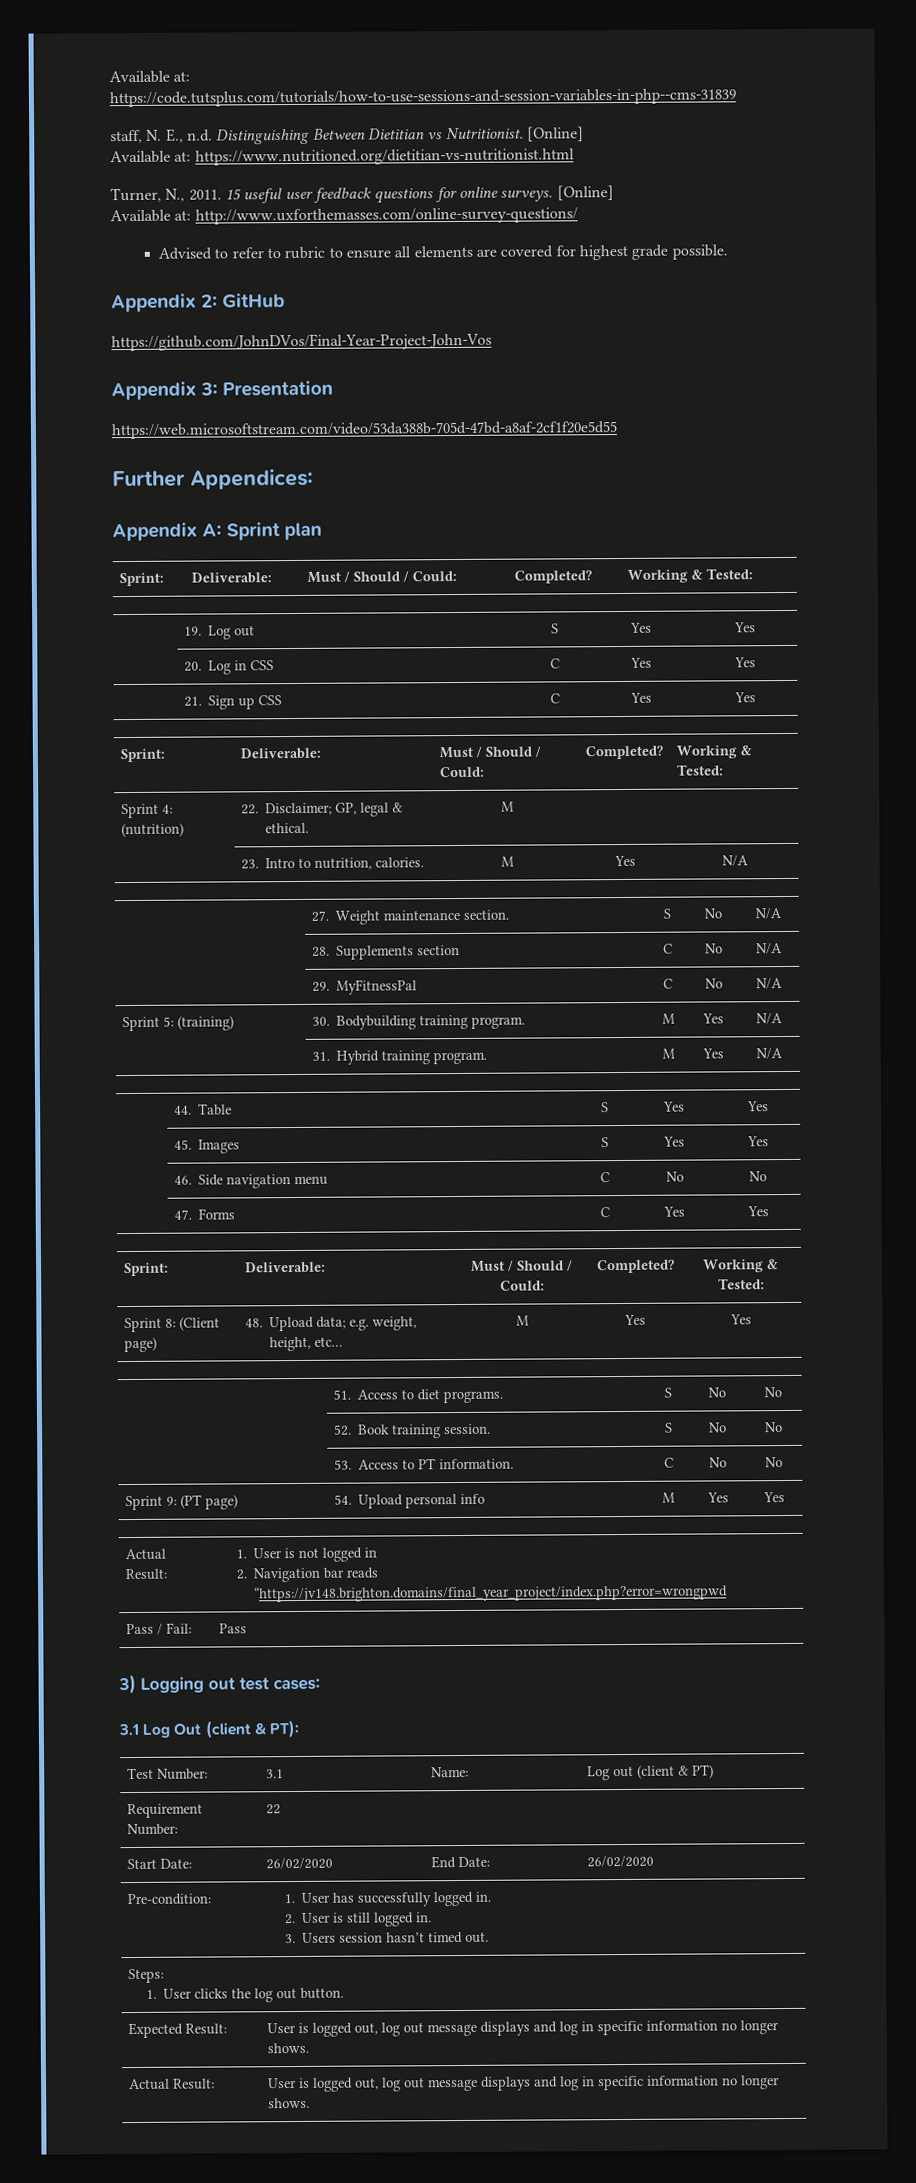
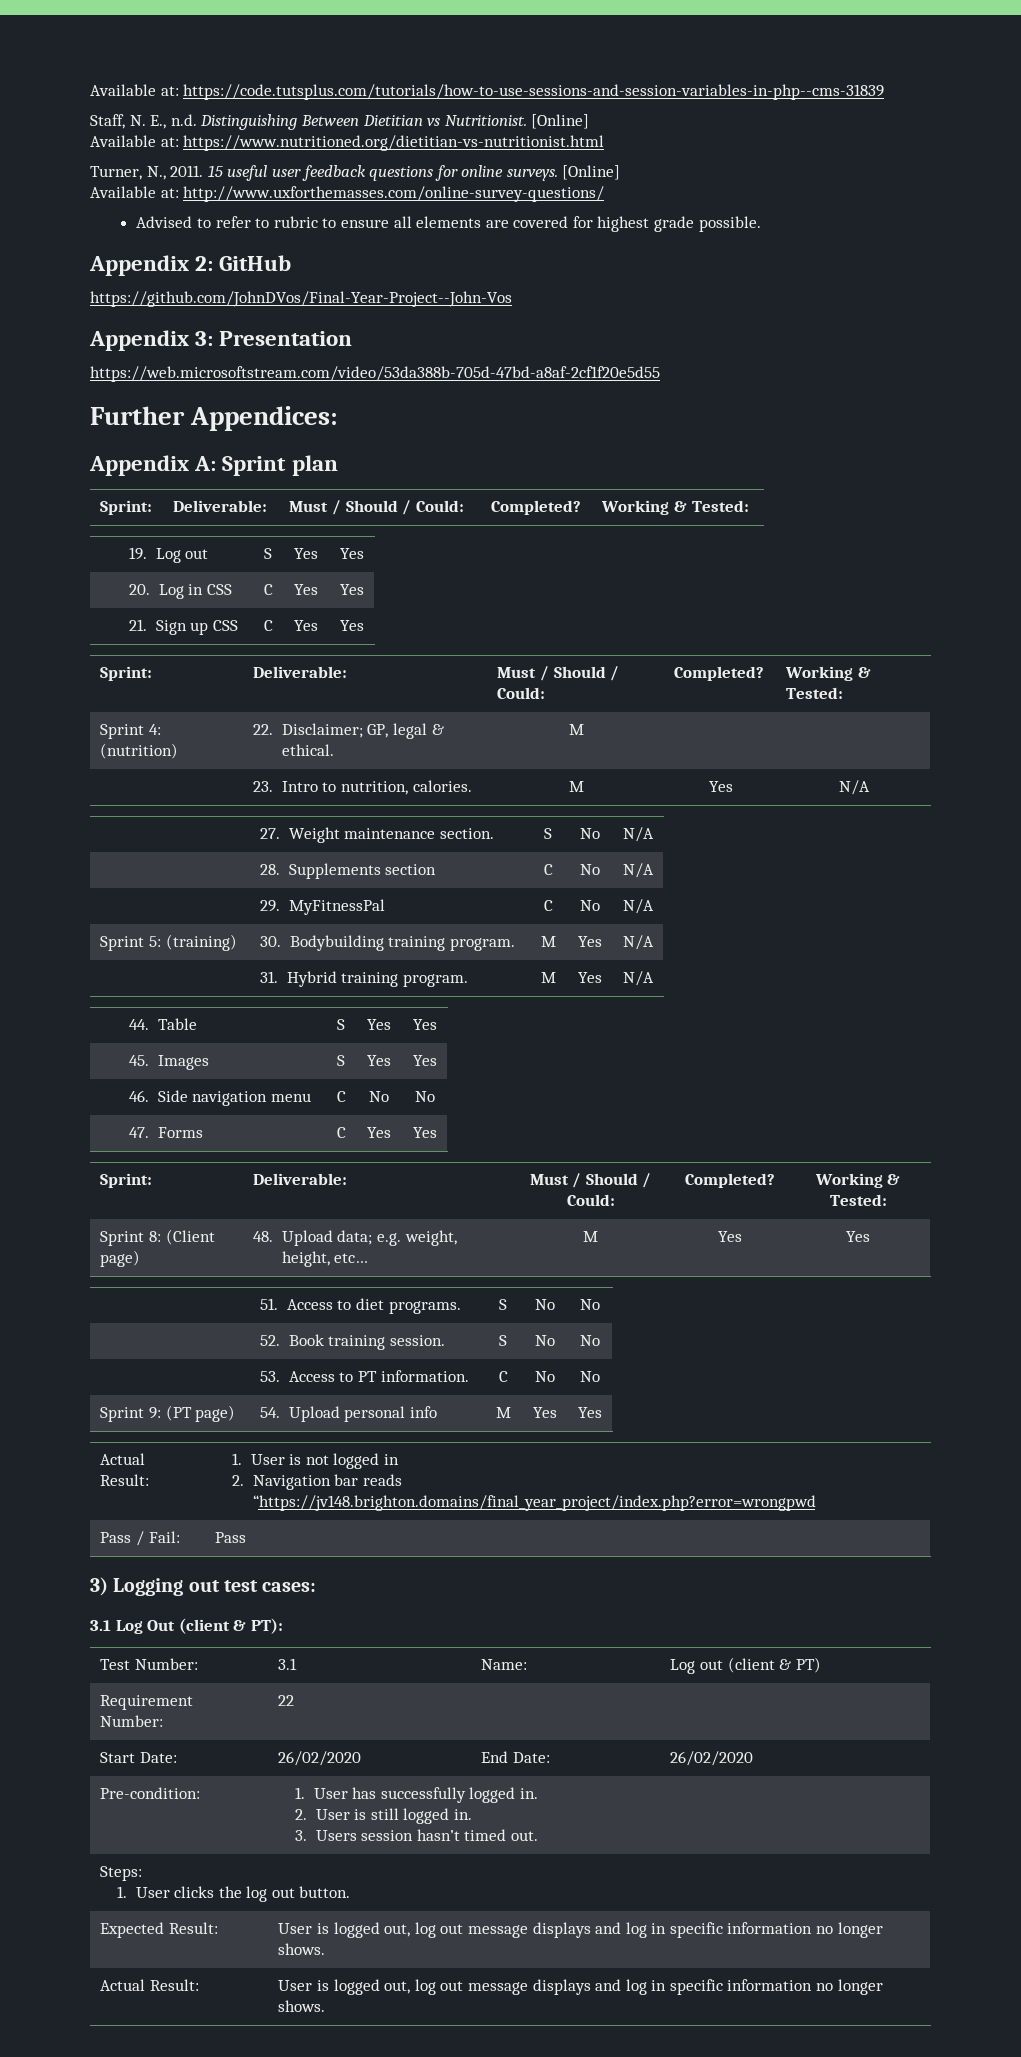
[110,129,143,144] staff, -> [90,114,125,129] Staff,
[111,332,492,352] https://github.com/JohnDVos/Final-Year-Project-John-Vos -> [90,291,512,307] https://github.com/JohnDVos/Final-Year-Project--John-Vos

